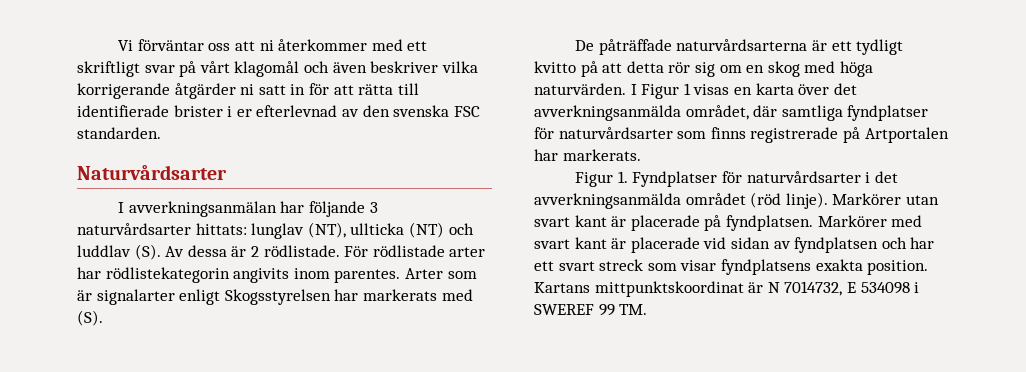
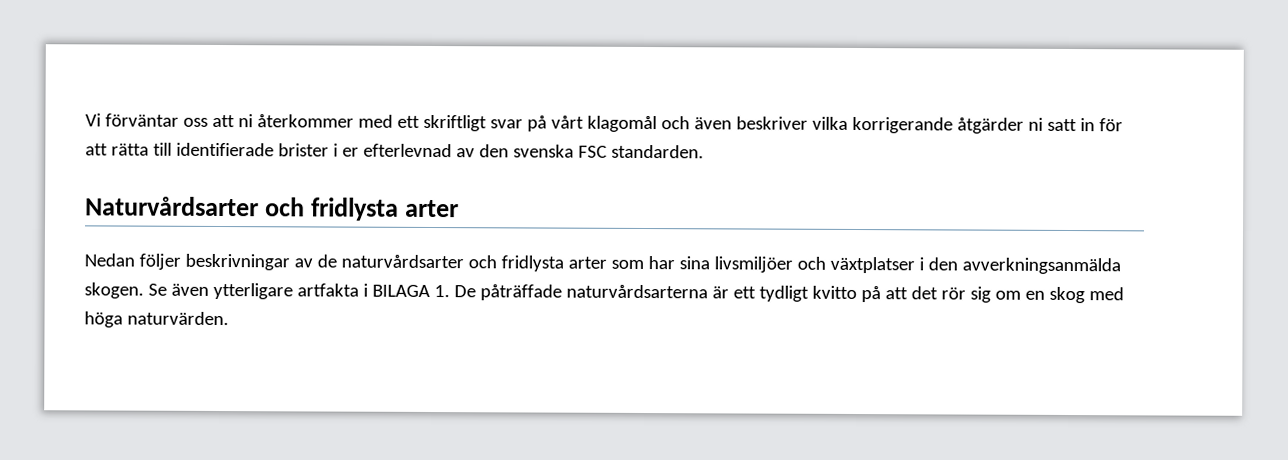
[118,201,378,217] [77,222,474,239] [77,244,486,260] [77,267,477,283] [77,289,473,305] [77,310,103,326] // I avverkningsanmälan har följande 3 naturvårdsarter hittats: lunglav (NT), ullticka (NT) och luddlav (S). Av dessa är 2 rödlistade. För rödlistade arter har rödlistekategorin angivits inom parentes. Arter som är signalarter enligt Skogsstyrelsen har markerats med (S). // -> [265,197,460,221] [84,253,1121,275] [84,282,450,300] och fridlysta arter // Nedan följer beskrivningar av de naturvårdsarter och fridlysta arter som har sina livsmiljöer och växtplatser i den avverkningsanmälda skogen. Se även ytterligare artfakta i BILAGA 1.
[626,61,664,73] detta -> [910,286,938,300] det
[630,83,857,99] [534,105,929,121] [534,127,949,143] [534,149,641,161] [575,171,898,187] [534,192,939,209] [534,215,923,231] [534,237,935,253] [534,259,929,275] [534,281,920,297] [534,304,648,316] I Figur 1 visas en karta över det avverkningsanmälda området, där samtliga fyndplatser för naturvårdsarter som finns registrerade på Artportalen har markerats. // Figur 1. Fyndplatser för naturvårdsarter i det avverkningsanmälda området (röd linje). Markörer utan svart kant är placerade på fyndplatsen. Markörer med svart kant är placerade vid sidan av fyndplatsen och har ett svart streck som visar fyndplatsens exakta position. Kartans mittpunktskoordinat är N 7014732, E 534098 i SWEREF 99 TM. -> (229, 318) none

